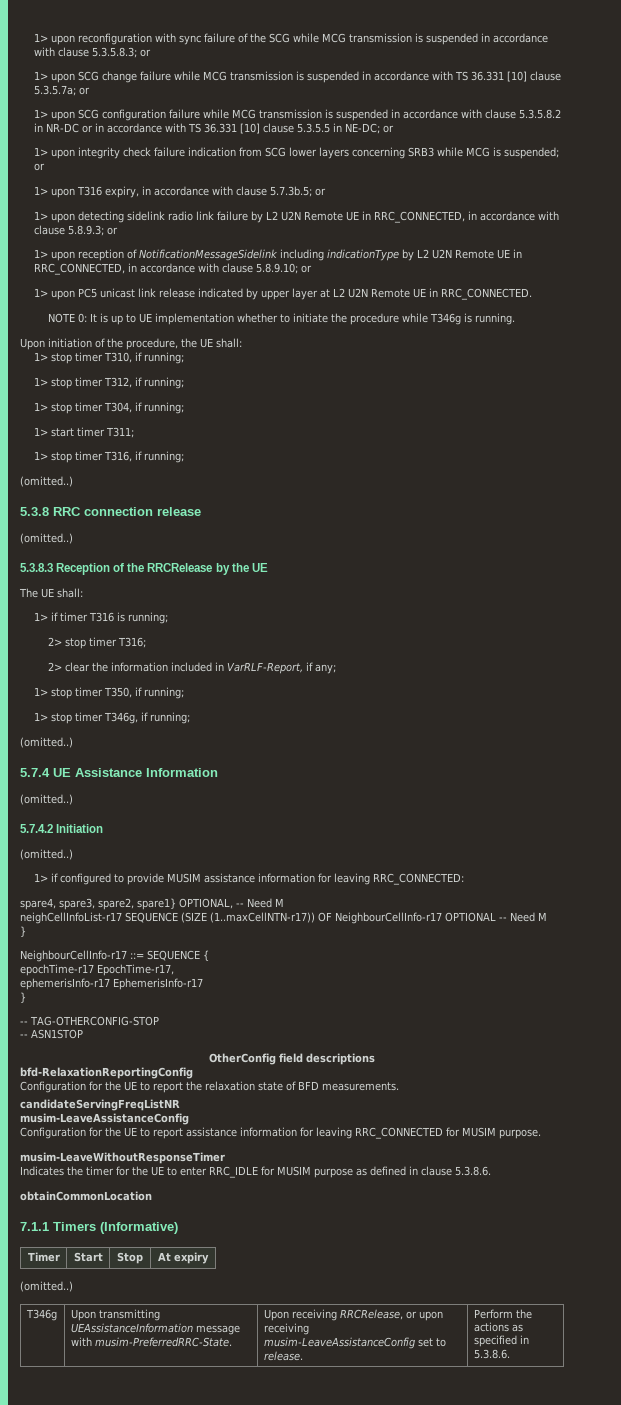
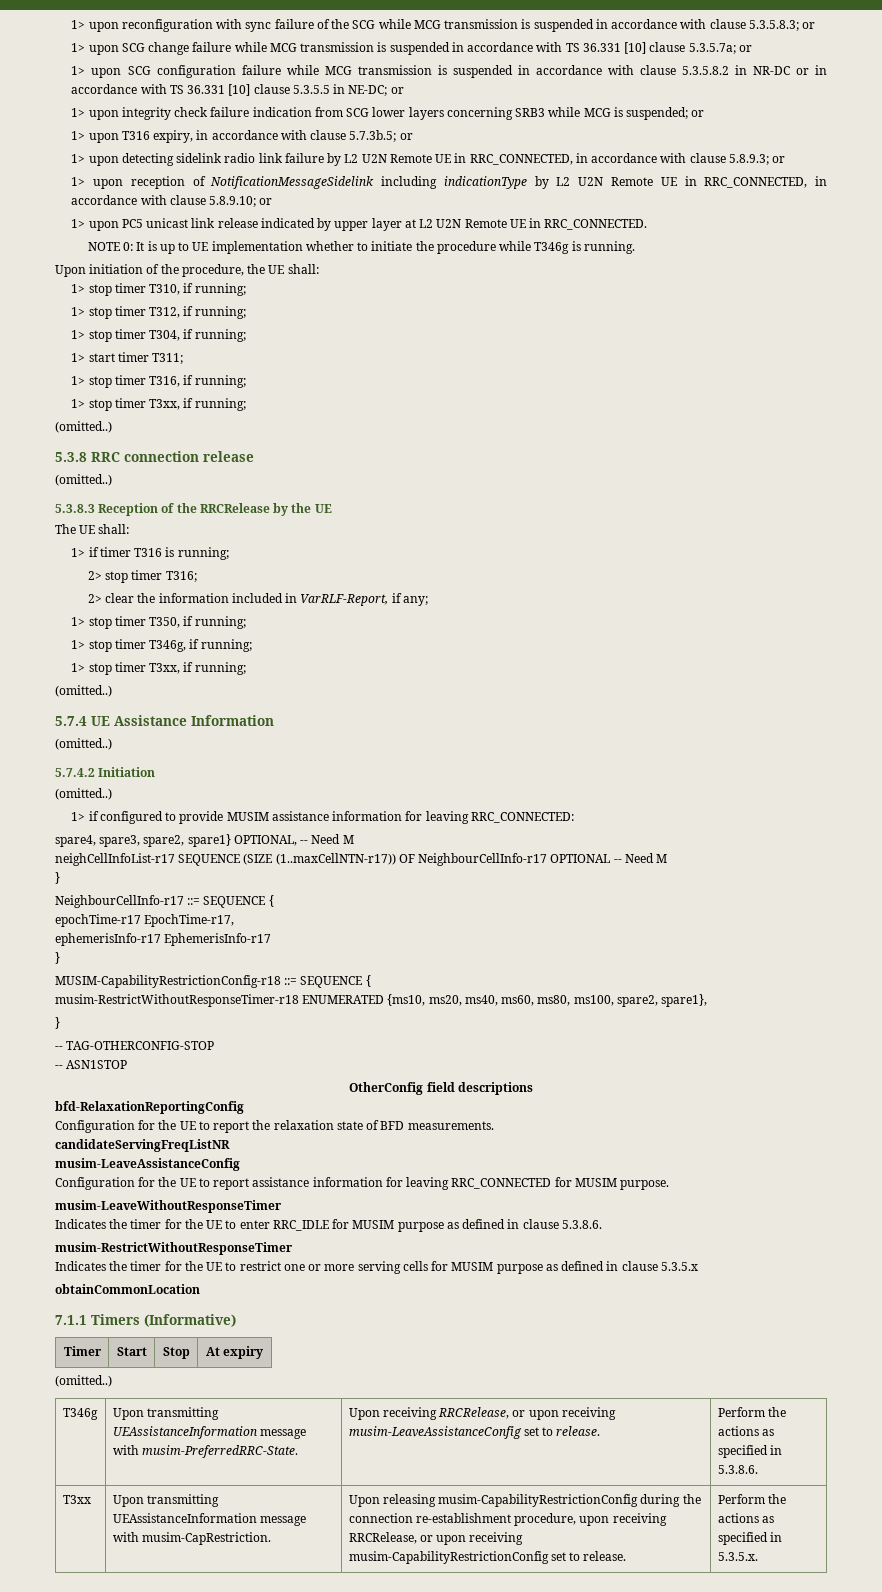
(185, 457) none -> [71,398,246,411] // 1> stop timer T3xx, if running;
(191, 718) none -> [71,662,246,675] // 1> stop timer T3xx, if running;
(26, 997) none -> [55,975,371,988] [55,994,708,1007] [55,1017,60,1029] // MUSIM-CapabilityRestrictionConfig-r18 ::= SEQUENCE { // musim-RestrictWithoutResponseTimer-r18 ENUMERATED {ms10, ms20, ms40, ms60, ms80, ms100, spare2, spare1}, // }
(491, 1171) none -> [55,1242,293,1255] [55,1261,698,1274] // musim-RestrictWithoutResponseTimer // Indicates the timer for the UE to restrict one or more serving cells for MUSIM purpose as defined in clause 5.3.5.x
(510, 1354) none -> [62,1495,91,1504] [112,1494,219,1507] [112,1513,306,1526] [112,1532,271,1545] [348,1494,701,1507] [348,1513,667,1526] [348,1532,524,1545] [348,1551,627,1564] [717,1494,786,1504] [717,1513,774,1523] [717,1532,782,1545] [717,1552,758,1561] // T3xx | Upon transmitting UEAssistanceInformation message with musim-CapRestriction. | Upon releasing musim-CapabilityRestrictionConfig during the connection re-establishment procedure, upon receiving RRCRelease, or upon receiving musim-CapabilityRestrictionConfig set to release. | Perform the actions as specified in 5.3.5.x.

